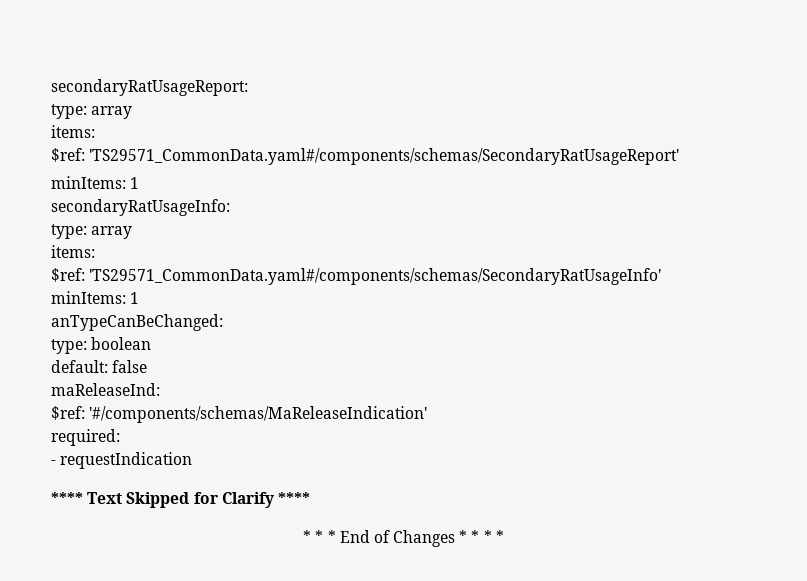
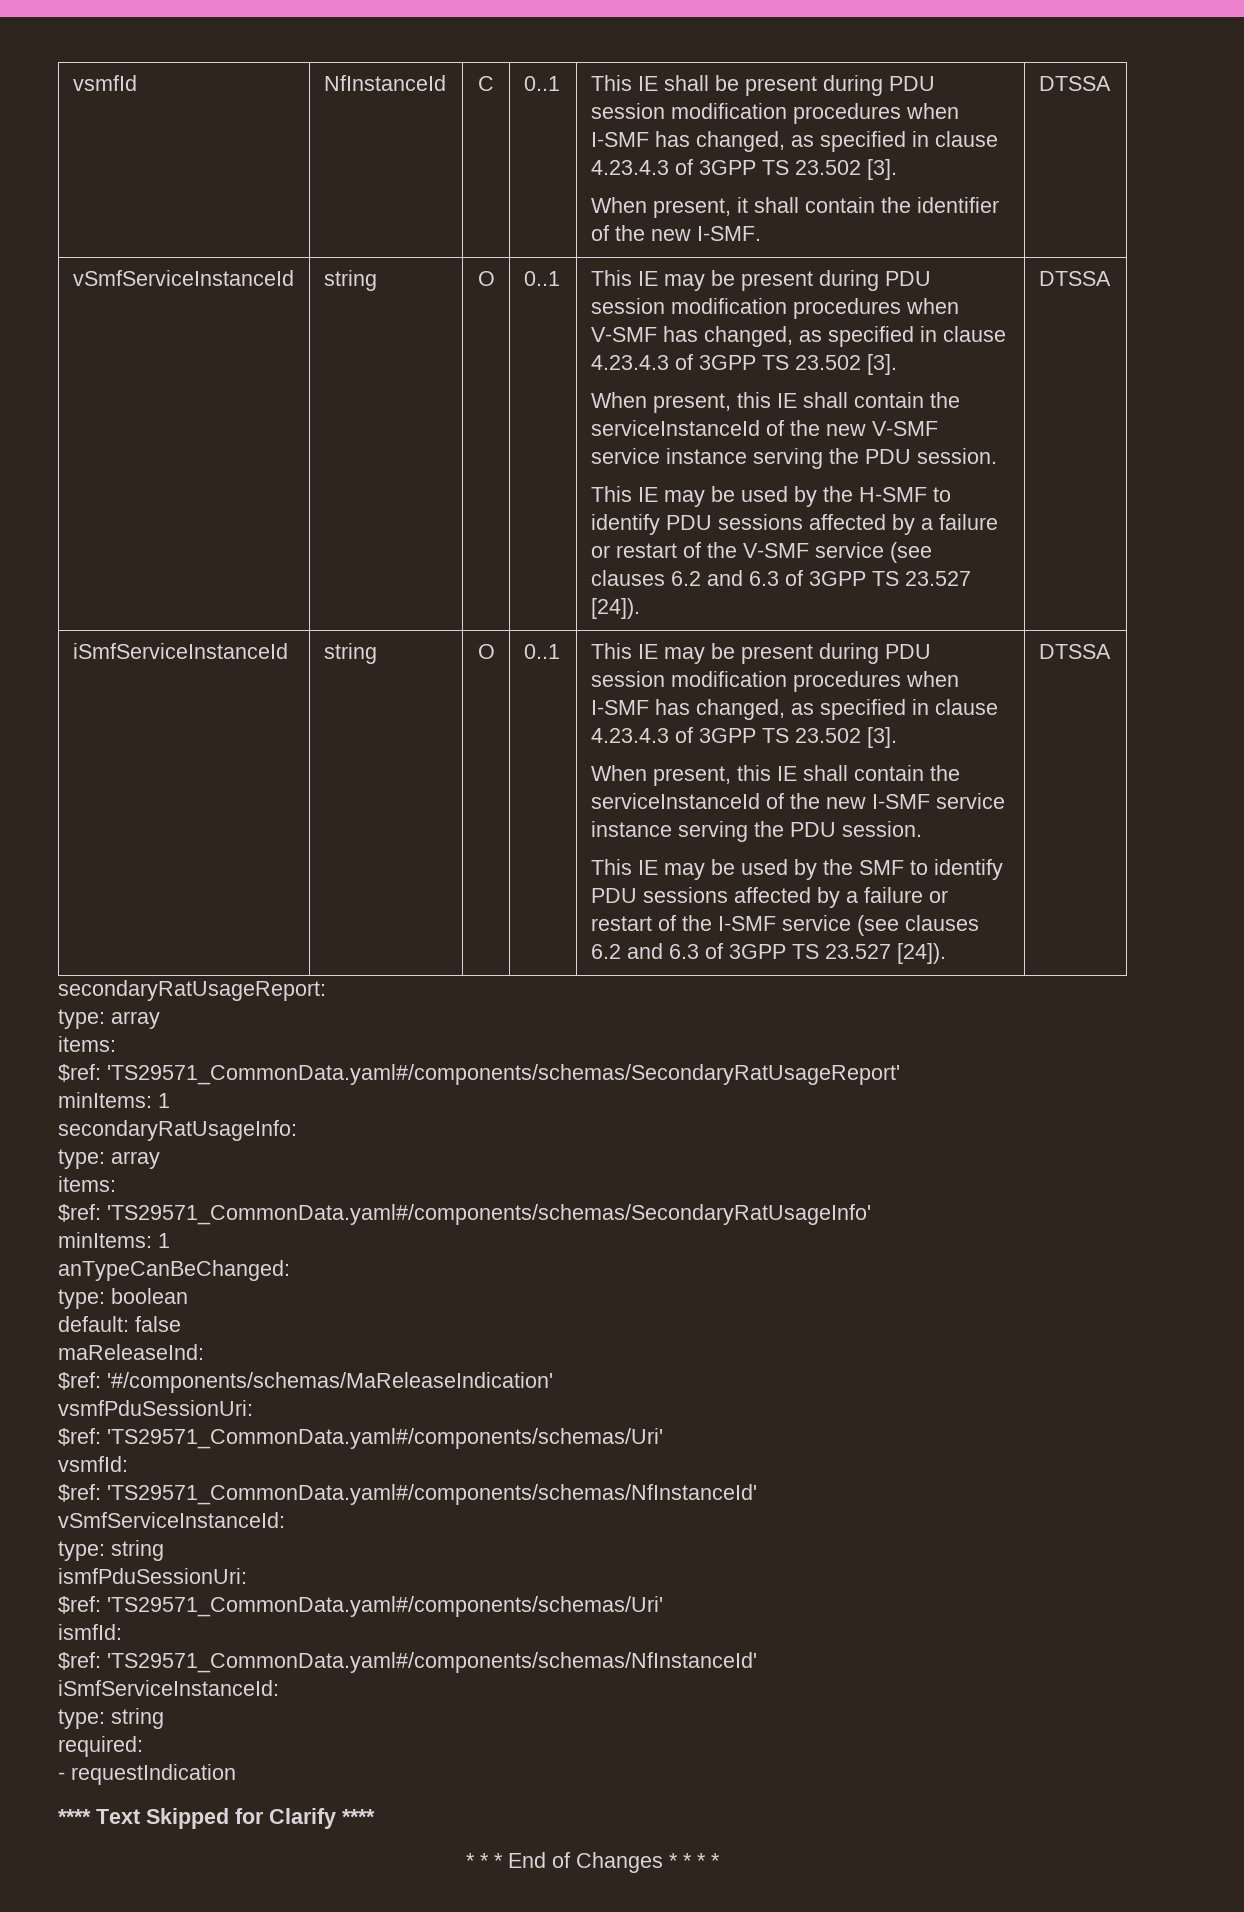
(51, 87) none -> [72,75,137,91] [323,75,446,91] [478,76,494,91] [523,76,560,91] [590,75,935,96] [590,103,959,124] [590,131,998,152] [590,159,897,180] [590,197,999,218] [590,225,761,241] [1038,76,1111,91] [72,270,294,286] [323,270,377,291] [477,271,495,286] [523,271,560,286] [590,270,931,291] [590,298,959,319] [590,326,1006,347] [590,354,897,375] [590,392,960,413] [590,420,938,436] [590,448,997,469] [590,486,951,507] [590,514,998,535] [590,542,932,563] [590,570,971,586] [590,598,640,619] [1038,271,1111,286] [72,643,288,659] [323,643,377,664] [477,644,495,659] [523,644,560,659] [590,643,931,664] [590,671,959,692] [590,699,998,720] [590,727,897,748] [590,765,960,786] [590,793,1005,809] [590,821,922,842] [590,859,1003,880] [590,887,948,908] [590,915,979,936] [590,943,946,964] [1038,644,1111,659] vsmfId | NfInstanceId | C | 0..1 | This IE shall be present during PDU session modification procedures when I-SMF has changed, as specified in clause 4.23.4.3 of 3GPP TS 23.502 [3]. // When present, it shall contain the identifier of the new I-SMF. | DTSSA // vSmfServiceInstanceId | string | O | 0..1 | This IE may be present during PDU session modification procedures when V-SMF has changed, as specified in clause 4.23.4.3 of 3GPP TS 23.502 [3]. // When present, this IE shall contain the serviceInstanceId of the new V-SMF service instance serving the PDU session. // This IE may be used by the H-SMF to identify PDU sessions affected by a failure or restart of the V-SMF service (see clauses 6.2 and 6.3 of 3GPP TS 23.527 [24]). | DTSSA // iSmfServiceInstanceId | string | O | 0..1 | This IE may be present during PDU session modification procedures when I-SMF has changed, as specified in clause 4.23.4.3 of 3GPP TS 23.502 [3]. // When present, this IE shall contain the serviceInstanceId of the new I-SMF service instance serving the PDU session. // This IE may be used by the SMF to identify PDU sessions affected by a failure or restart of the I-SMF service (see clauses 6.2 and 6.3 of 3GPP TS 23.527 [24]). | DTSSA //
(428, 414) none -> [58,1400,253,1416] [58,1428,663,1449] [58,1456,128,1472] [58,1484,757,1505] [58,1512,285,1528] [58,1540,164,1561] [58,1568,247,1584] [58,1596,663,1617] [58,1624,122,1640] [58,1652,757,1673] [58,1680,279,1696] [58,1708,164,1729] // vsmfPduSessionUri: // $ref: 'TS29571_CommonData.yaml#/components/schemas/Uri' // vsmfId: // $ref: 'TS29571_CommonData.yaml#/components/schemas/NfInstanceId' // vSmfServiceInstanceId: // type: string // ismfPduSessionUri: // $ref: 'TS29571_CommonData.yaml#/components/schemas/Uri' // ismfId: // $ref: 'TS29571_CommonData.yaml#/components/schemas/NfInstanceId' // iSmfServiceInstanceId: // type: string

